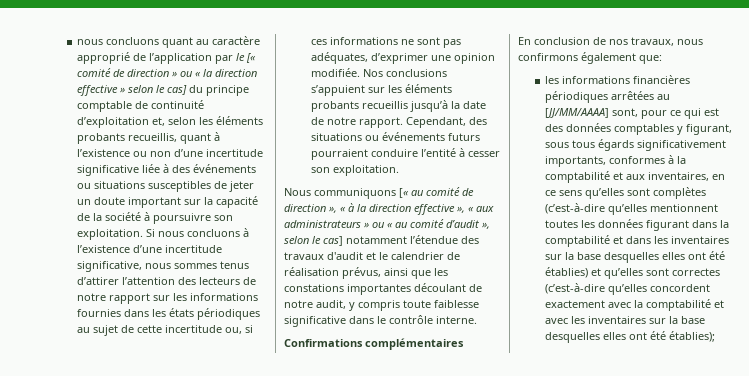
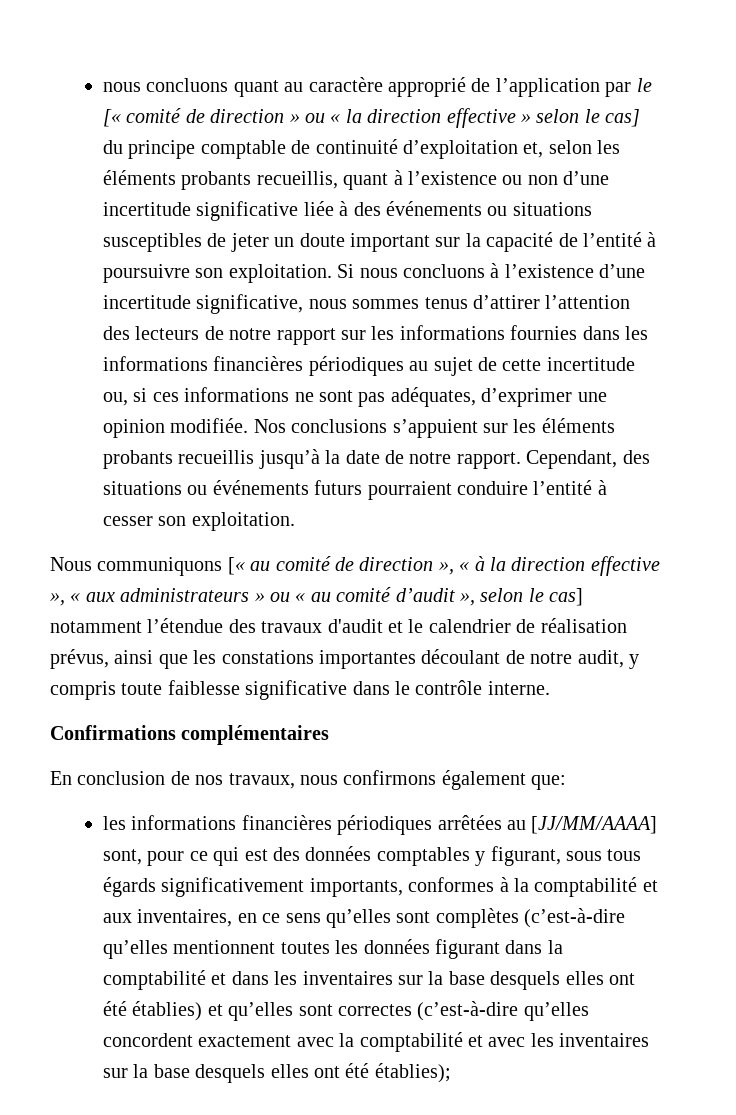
[92,212,141,221] la société -> [582,232,642,247] l’entité
[168,308,194,317] états -> [102,356,304,371] informations financières
[603,252,659,263] desquelles -> [490,971,561,990] desquels
[544,332,600,343] desquelles -> [195,1064,266,1083] desquels

